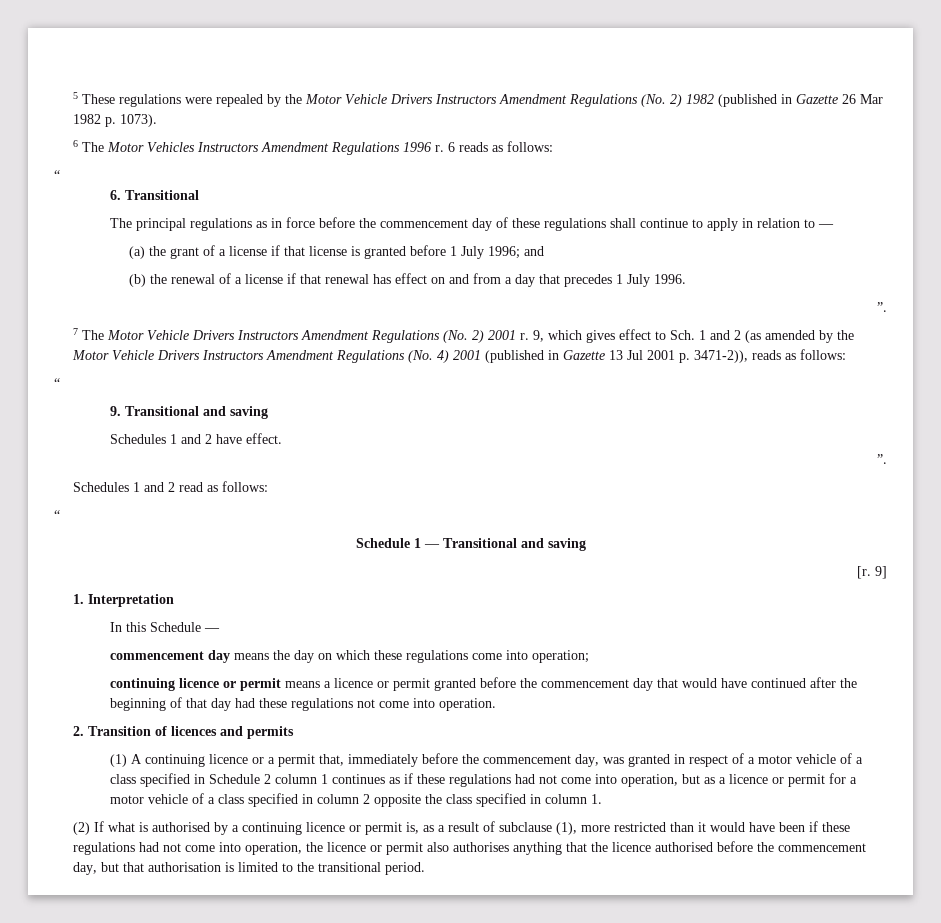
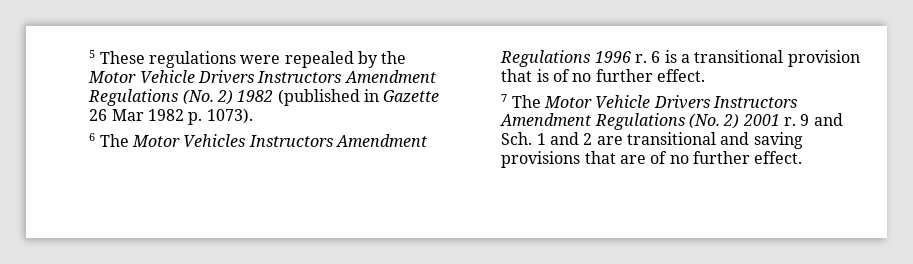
[458,141,553,152] [54,170,60,180] [110,190,200,200] [110,217,835,231] [129,245,545,259] [129,273,687,287] [877,302,887,312] reads as follows: // “ // 6. Transitional // The principal regulations as in force before the commencement day of these regulations shall continue to apply in relation to — // (a) the grant of a license if that license is granted before 1 July 1996; and // (b) the renewal of a license if that renewal has effect on and from a day that precedes 1 July 1996. // ”. -> [664,50,860,67] [501,69,706,82] is a transitional provision that is of no further effect.
[532,329,854,343] [71,349,846,363] [54,378,60,388] [110,406,269,419] [110,433,283,444] [877,454,887,464] [72,481,268,492] [54,510,60,520] [355,538,586,551] [857,566,887,579] [72,594,174,607] [110,622,221,632] [110,650,590,663] [110,677,858,691] [110,697,497,711] [72,726,294,739] [110,753,864,767] [110,773,858,787] [110,793,603,807] [72,821,850,835] [72,841,866,855] [72,862,425,875] 9, which gives effect to Sch. 1 and 2 (as amended by the Motor Vehicle Drivers Instructors Amendment Regulations (No. 4) 2001 (published in Gazette 13 Jul 2001 p. 3471-2)), reads as follows: // “ // 9. Transitional and saving // Schedules 1 and 2 have effect. // ”. // Schedules 1 and 2 read as follows: // “ // Schedule 1 — Transitional and saving // [r. 9] // 1. Interpretation // In this Schedule — // commencement day means the day on which these regulations come into operation; // continuing licence or permit means a licence or permit granted before the commencement day that would have continued after the beginning of that day had these regulations not come into operation. // 2. Transition of licences and permits // (1) A continuing licence or a permit that, immediately before the commencement day, was granted in respect of a motor vehicle of a class specified in Schedule 2 column 1 continues as if these regulations had not come into operation, but as a licence or permit for a motor vehicle of a class specified in column 2 opposite the class specified in column 1. // (2) If what is authorised by a continuing licence or permit is, as a result of subclause (1), more restricted than it would have been if these regulations had not come into operation, the licence or permit also authorises anything that the licence authorised before the commencement day, but that authorisation is limited to the transitional period. -> [800,113,843,126] [501,132,803,149] [501,151,803,168] 9 and Sch. 1 and 2 are transitional and saving provisions that are of no further effect.

